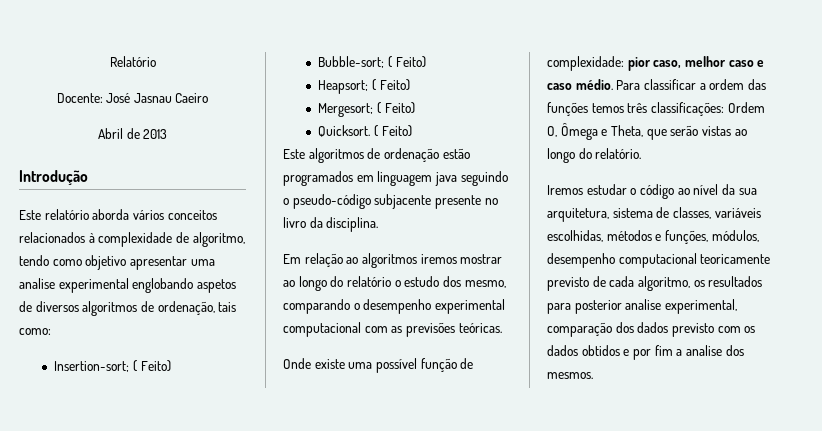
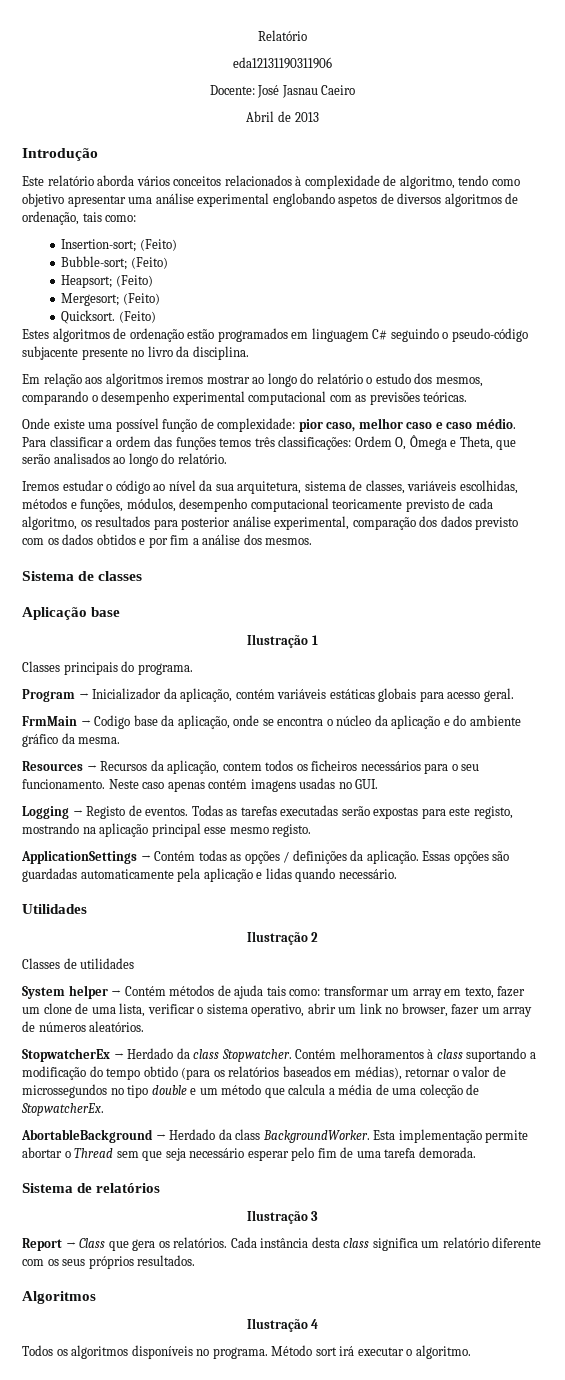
(156, 61) none -> [233,57,332,69] // eda12131190311906
[19,278,55,289] analise -> [155,193,194,204] análise
[133,360,171,372] ( Feito) -> [139,239,177,251] (Feito)
[388,56,426,68] ( Feito) -> [130,257,168,269] (Feito)
[372,79,410,91] ( Feito) -> [115,275,153,287] (Feito)
[377,102,415,114] ( Feito) -> [122,293,160,305] (Feito)
[374,125,412,137] [283,149,305,159] ( Feito) // Este -> [118,311,156,323] [22,329,49,339] (Feito) // Estes
[434,172,457,186] java -> [372,329,388,340] C#
[346,257,359,264] ao -> [85,377,103,384] aos
[464,280,506,288] mesmo, -> [435,377,483,387] mesmos,
[701,126,731,136] vistas -> [53,453,110,464] analisados
[625,299,662,310] analise -> [232,516,271,527] análise
[685,345,722,356] analise -> [202,534,241,545] análise
(593, 375) none -> [22,571,143,581] [22,607,121,620] [247,634,318,648] [22,661,193,675] [22,688,514,702] [22,715,521,729] [22,733,121,747] [22,760,480,774] [22,778,379,792] [22,805,513,819] [22,823,312,837] [21,850,510,864] [22,868,397,882] [22,904,87,914] [246,931,319,945] [22,958,135,969] [22,985,526,999] [22,1003,533,1017] [22,1021,145,1032] [22,1048,536,1062] [22,1066,506,1080] [22,1084,480,1098] [21,1103,104,1116] [21,1129,529,1143] [22,1147,476,1161] [22,1183,161,1193] [246,1210,319,1224] [22,1237,542,1251] [22,1255,196,1269] [22,1291,96,1304] [246,1318,319,1332] [22,1345,471,1359] // Sistema de classes // Aplicação base // Ilustração 1 // Classes principais do programa. // Program → Inicializador da aplicação, contém variáveis estáticas globais para acesso geral. // FrmMain → Codigo base da aplicação, onde se encontra o núcleo da aplicação e do ambiente gráfico da mesma. // Resources → Recursos da aplicação, contem todos os ficheiros necessários para o seu funcionamento. Neste caso apenas contém imagens usadas no GUI. // Logging → Registo de eventos. Todas as tarefas executadas serão expostas para este registo, mostrando na aplicação principal esse mesmo registo. // ApplicationSettings → Contém todas as opções / definições da aplicação. Essas opções são guardadas automaticamente pela aplicação e lidas quando necessário. // Utilidades // Ilustração 2 // Classes de utilidades // System helper → Contém métodos de ajuda tais como: transformar um array em texto, fazer um clone de uma lista, verificar o sistema operativo, abrir um link no browser, fazer um array de números aleatórios. // StopwatcherEx → Herdado da class Stopwatcher. Contém melhoramentos à class suportando a modificação do tempo obtido (para os relatórios baseados em médias), retornar o valor de microssegundos no tipo double e um método que calcula a média de uma colecção de StopwatcherEx. // AbortableBackground → Herdado da class BackgroundWorker. Esta implementação permite abortar o Thread sem que seja necessário esperar pelo fim de uma tarefa demorada. // Sistema de relatórios // Ilustração 3 // Report → Class que gera os relatórios. Cada instância desta class significa um relatório diferente com os seus próprios resultados. // Algoritmos // Ilustração 4 // Todos os algoritmos disponíveis no programa. Método sort irá executar o algoritmo.

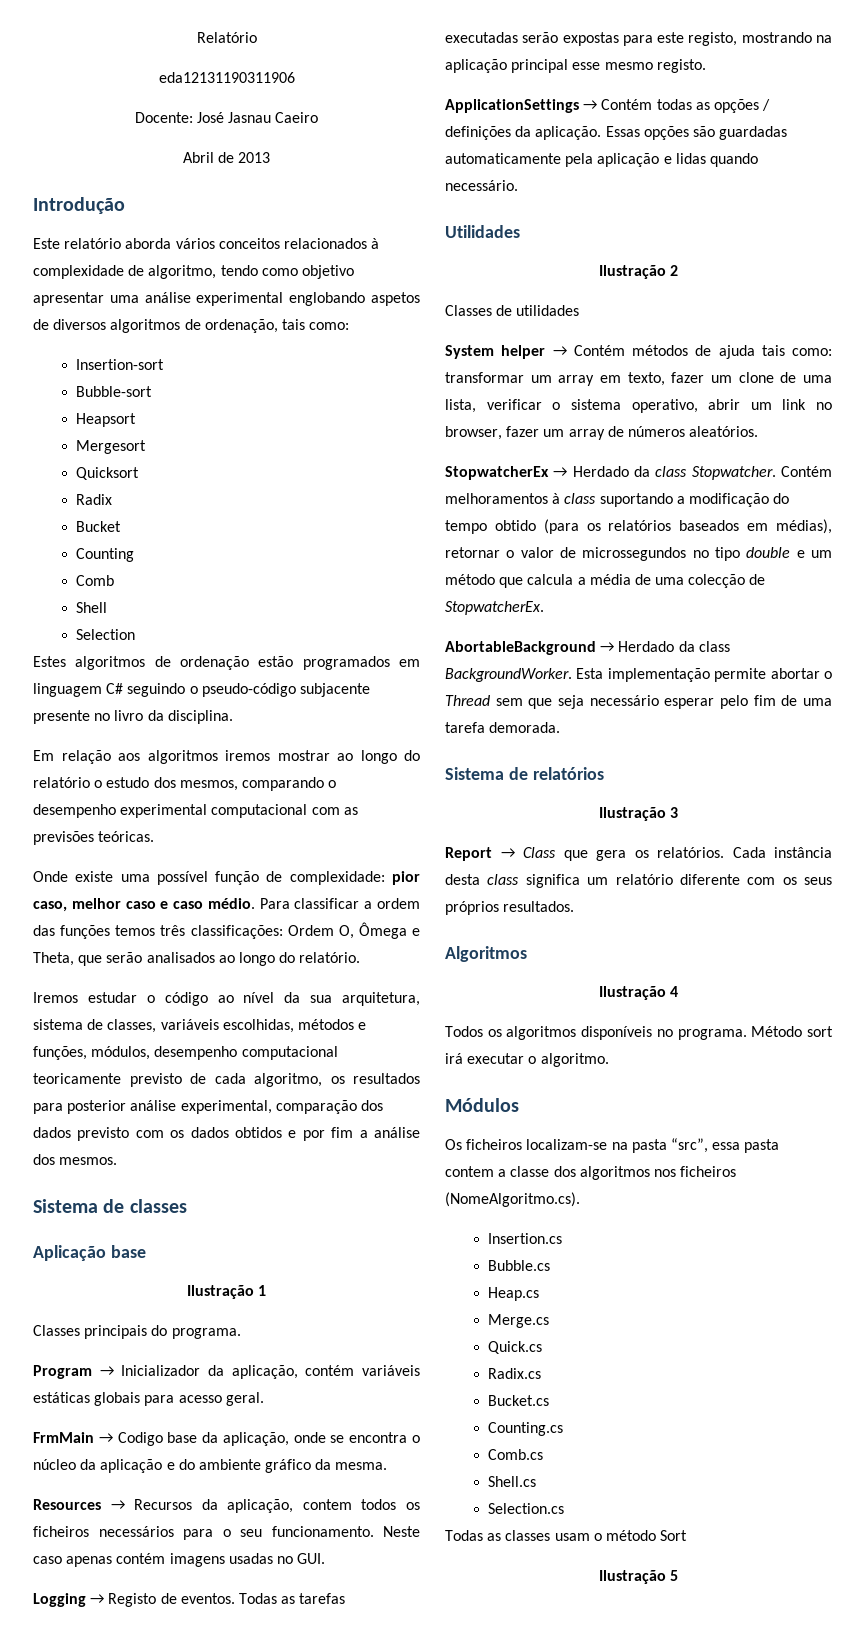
[61,239,177,252] [61,256,168,270] [61,275,153,288] [61,293,160,306] [61,310,156,324] Insertion-sort; (Feito) // Bubble-sort; (Feito) // Heapsort; (Feito) // Mergesort; (Feito) // Quicksort. (Feito) -> [75,359,164,370] [75,386,152,397] [75,413,136,427] [75,440,146,454] [75,467,139,480] [75,494,112,505] [75,521,121,532] [75,548,134,562] [75,575,114,586] [75,602,107,613] [75,629,135,640] Insertion-sort // Bubble-sort // Heapsort // Mergesort // Quicksort // Radix // Bucket // Counting // Comb // Shell // Selection
(471, 1352) none -> [445,1098,519,1112] [445,1138,780,1153] [445,1166,737,1180] [445,1192,580,1207] [487,1233,562,1244] [487,1260,550,1271] [487,1287,539,1301] [487,1314,549,1328] [487,1341,542,1354] [487,1368,541,1379] [487,1395,549,1406] [487,1422,563,1436] [487,1449,543,1460] [487,1476,536,1487] [487,1503,564,1514] [445,1530,688,1541] [598,1570,679,1584] // Módulos // Os ficheiros localizam-se na pasta “src”, essa pasta contem a classe dos algoritmos nos ficheiros (NomeAlgoritmo.cs). // Insertion.cs // Bubble.cs // Heap.cs // Merge.cs // Quick.cs // Radix.cs // Bucket.cs // Counting.cs // Comb.cs // Shell.cs // Selection.cs // Todas as classes usam o método Sort // Ilustração 5

